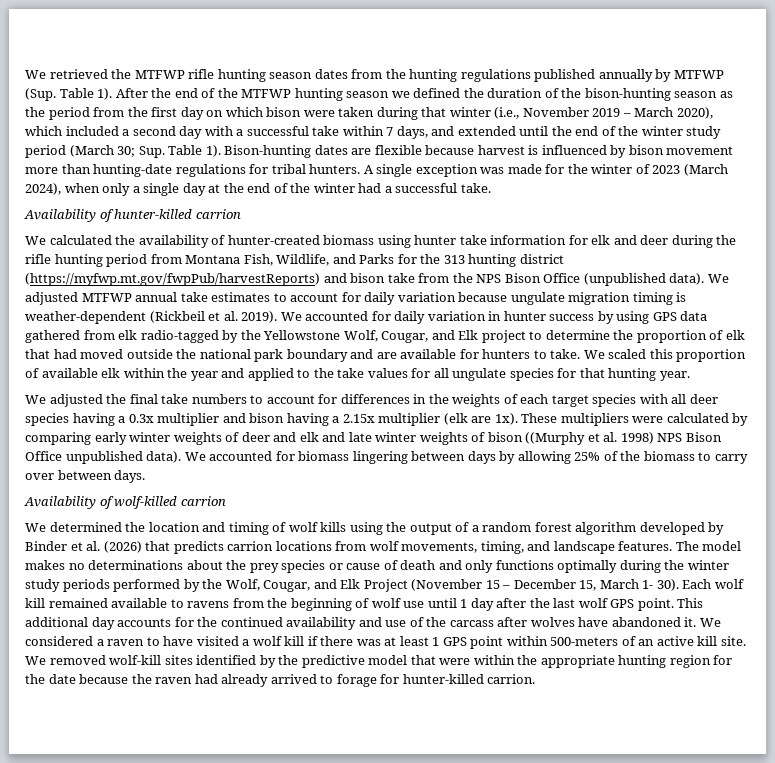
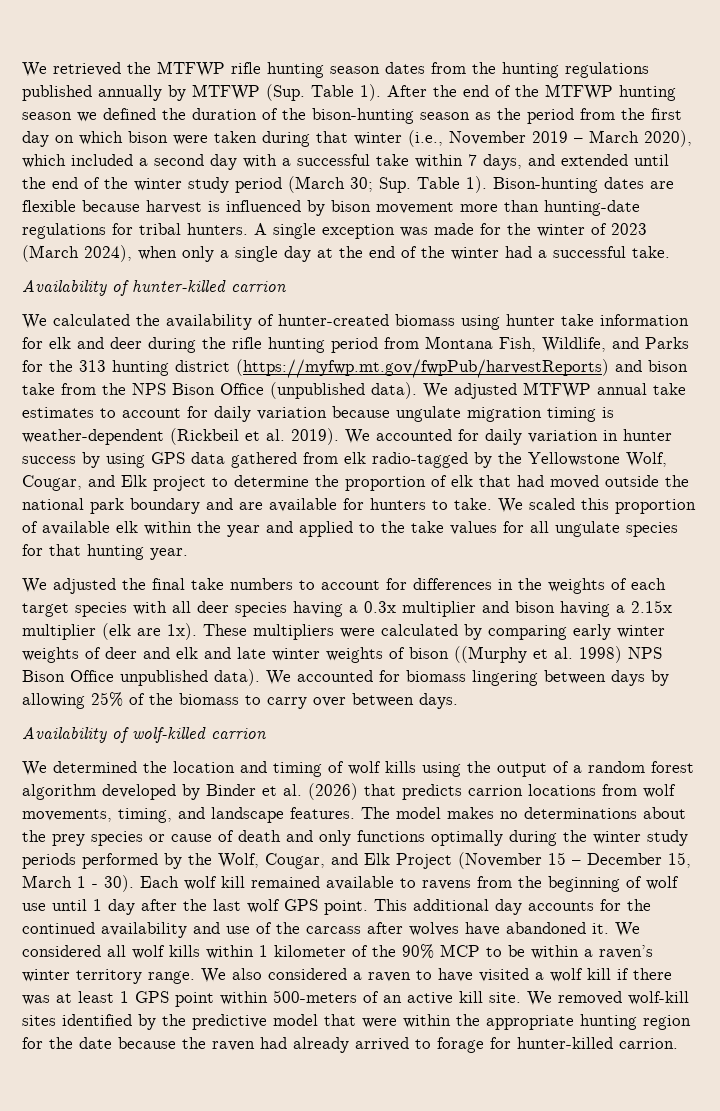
[642,580,654,589] 1- -> [77,876,98,888] 1 -
(93, 641) none -> [107,944,653,959] [22,968,347,984] all wolf kills within 1 kilometer of the 90% MCP to be within a raven’s winter territory range. We also considered

